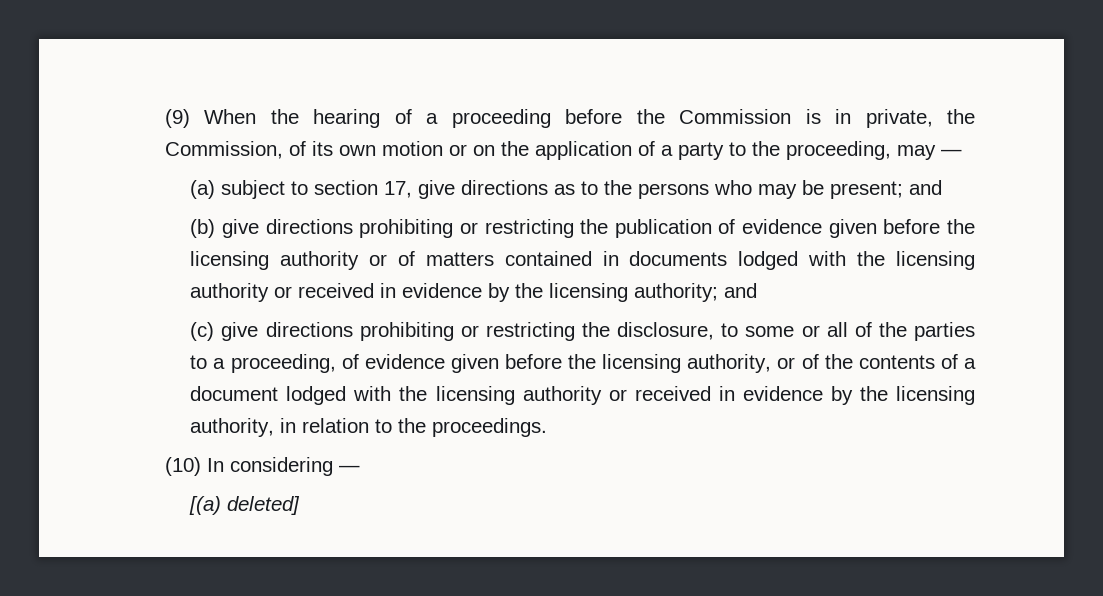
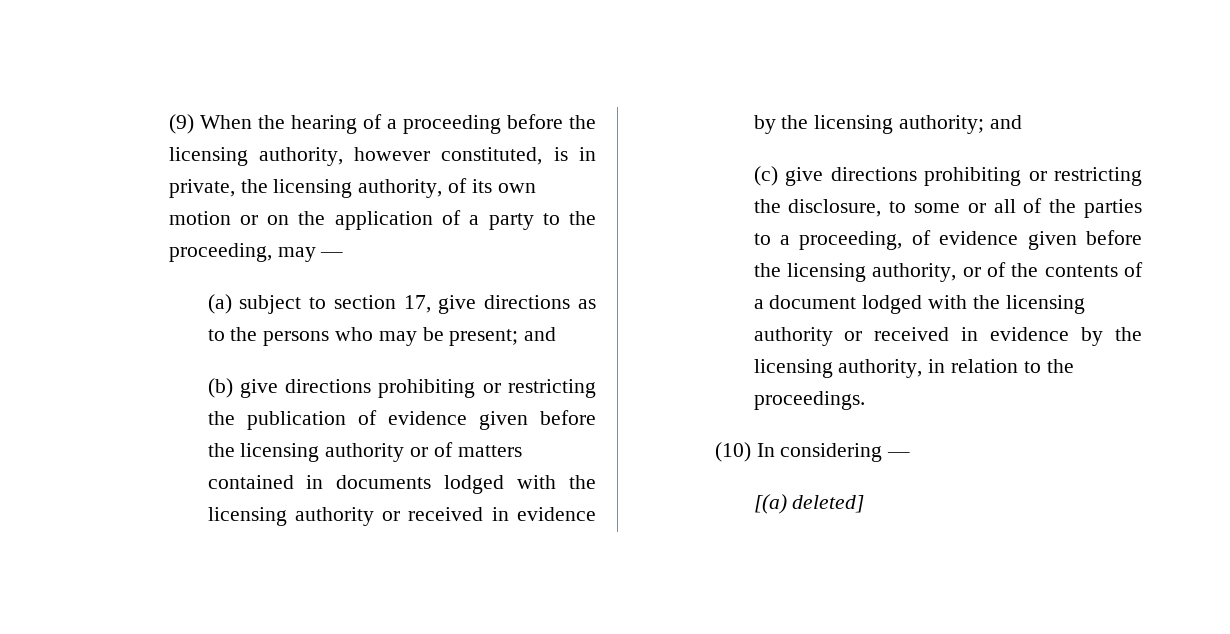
[679,109,792,124] Commission -> [168,147,543,166] licensing authority, however constituted,
[164,141,283,159] Commission, -> [273,179,443,198] licensing authority,

